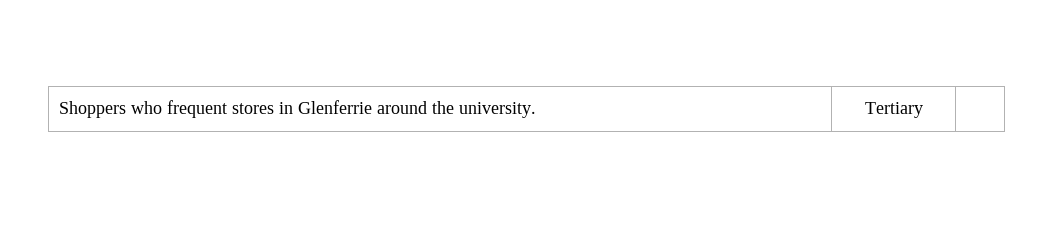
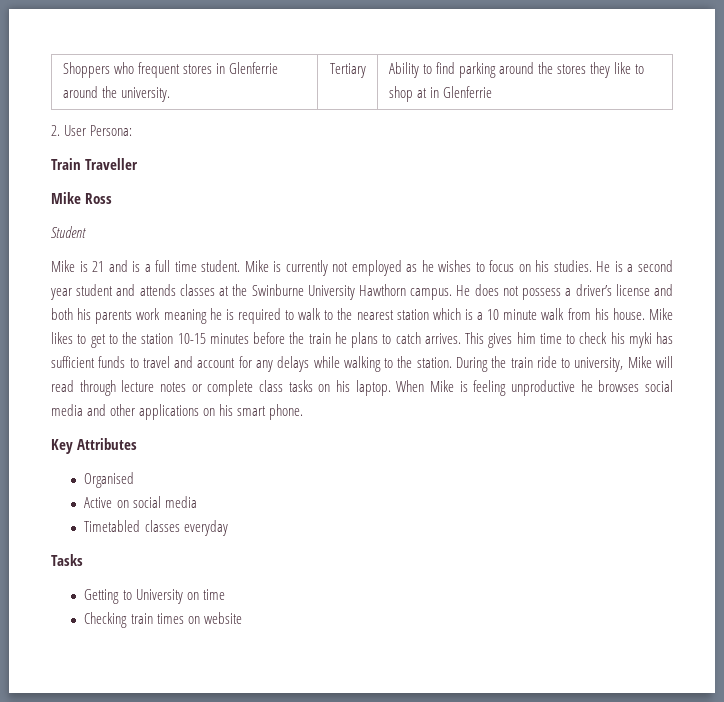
(923, 110) none -> [388,62,645,78] [388,86,493,102] [51,125,133,136] [51,158,139,170] [51,192,113,204] [51,226,86,238] [51,260,673,276] [50,284,673,300] [51,308,674,324] [51,332,673,348] [51,356,674,372] [51,380,673,396] [51,404,304,420] [51,438,138,454] [84,472,135,488] [84,496,197,508] [84,520,228,536] [51,554,83,566] [84,589,225,604] [84,612,242,628] Ability to find parking around the stores they like to shop at in Glenferrie // 2. User Persona: // Train Traveller // Mike Ross // Student // Mike is 21 and is a full time student. Mike is currently not employed as he wishes to focus on his studies. He is a second year student and attends classes at the Swinburne University Hawthorn campus. He does not possess a driver’s license and both his parents work meaning he is required to walk to the nearest station which is a 10 minute walk from his house. Mike likes to get to the station 10-15 minutes before the train he plans to catch arrives. This gives him time to check his myki has sufficient funds to travel and account for any delays while walking to the station. During the train ride to university, Mike will read through lecture notes or complete class tasks on his laptop. When Mike is feeling unproductive he browses social media and other applications on his smart phone. // Key Attributes // Organised // Active on social media // Timetabled classes everyday // Tasks // Getting to University on time // Checking train times on website

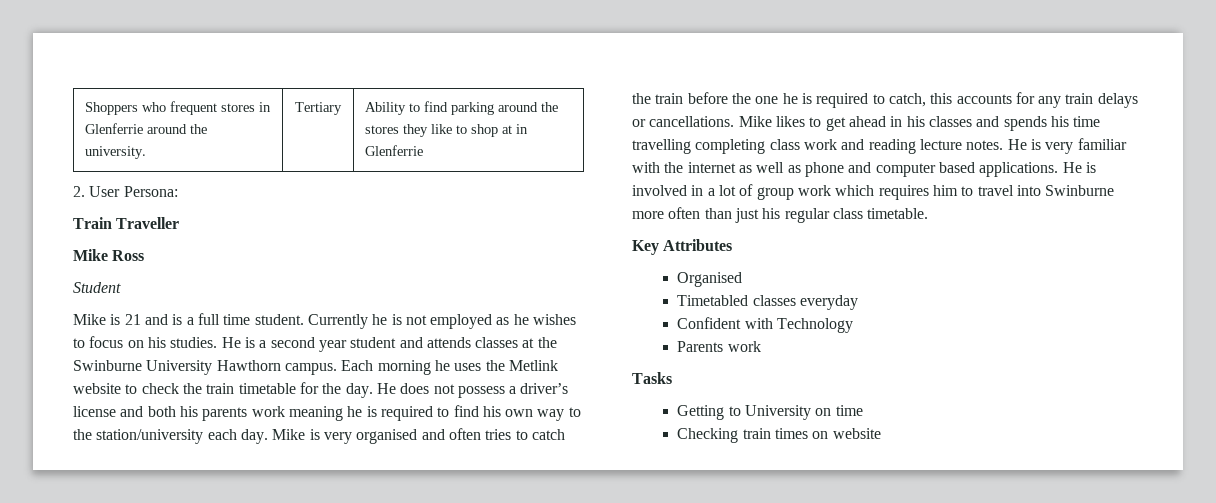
[244,260,328,276] Mike is currently -> [307,314,402,329] Currently he is
(453, 294) none -> [341,360,558,375] [73,382,373,398] Each morning he uses the Metlink website to check the train timetable for the day.
[298,308,674,320] [51,332,673,348] [51,356,674,372] [51,380,673,396] [51,404,304,420] walk to the nearest station which is a 10 minute walk from his house. Mike likes to get to the station 10-15 minutes before the train he plans to catch arrives. This gives him time to check his myki has sufficient funds to travel and account for any delays while walking to the station. During the train ride to university, Mike will read through lecture notes or complete class tasks on his laptop. When Mike is feeling unproductive he browses social media and other applications on his smart phone. -> [453,405,581,421] [73,428,565,444] [632,92,1138,108] [632,116,1101,131] [632,138,1127,154] [632,162,1096,177] [632,184,1115,200] [632,207,929,223] find his own way to the station/university each day. Mike is very organised and often tries to catch the train before the one he is required to catch, this accounts for any train delays or cancellations. Mike likes to get ahead in his classes and spends his time travelling completing class work and reading lecture notes. He is very familiar with the internet as well as phone and computer based applications. He is involved in a lot of group work which requires him to travel into Swinburne more often than just his regular class timetable.
[84,496,197,508] // Active on social media -> (743, 279) none
(228, 528) none -> [677,317,853,333] [677,341,761,352] // Confident with Technology // Parents work

